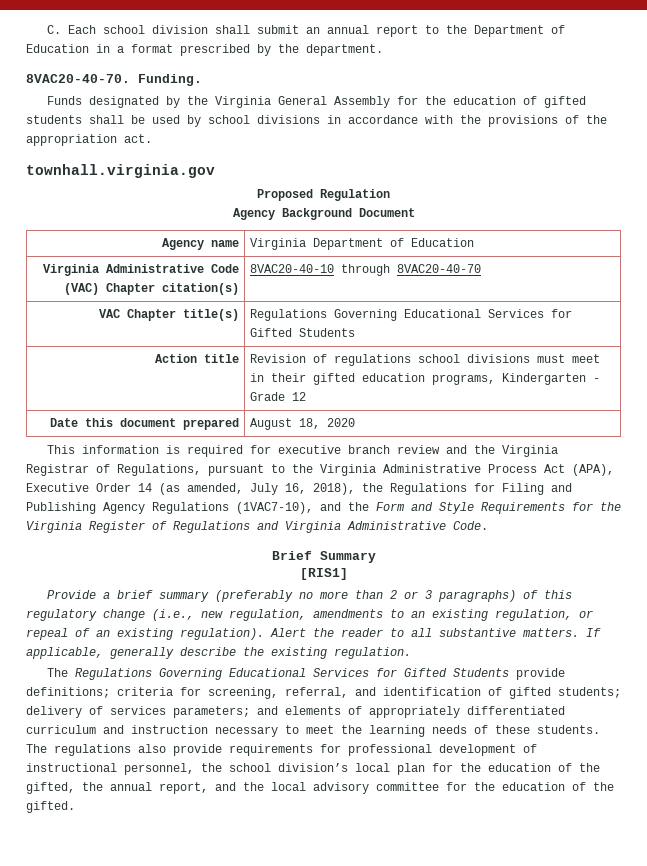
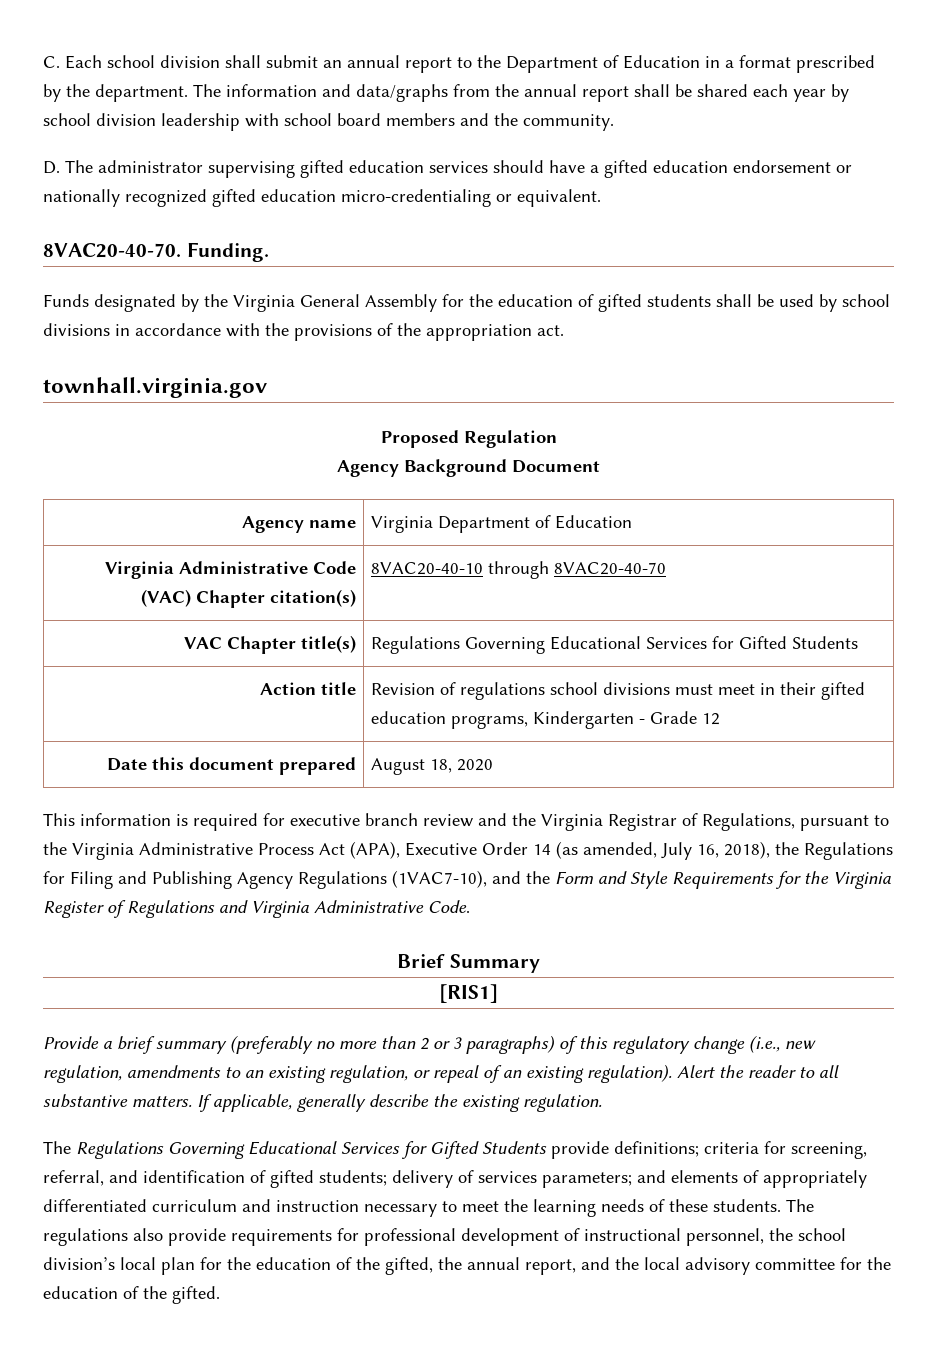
(383, 50) none -> [193,84,849,102] [43,113,614,131] [43,160,852,178] [43,189,601,207] The information and data/graphs from the annual report shall be shared each year by school division leadership with school board members and the community. // D. The administrator supervising gifted education services should have a gifted education endorsement or nationally recognized gifted education micro-credentialing or equivalent.

